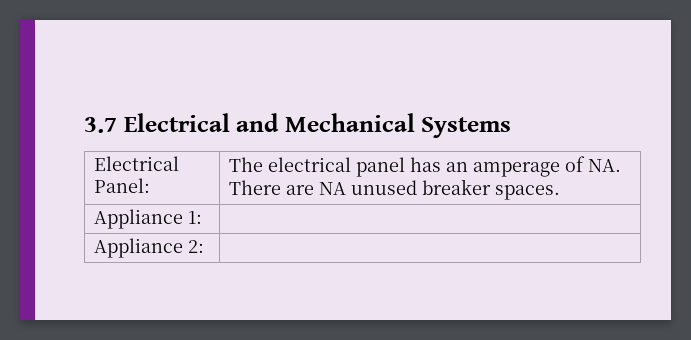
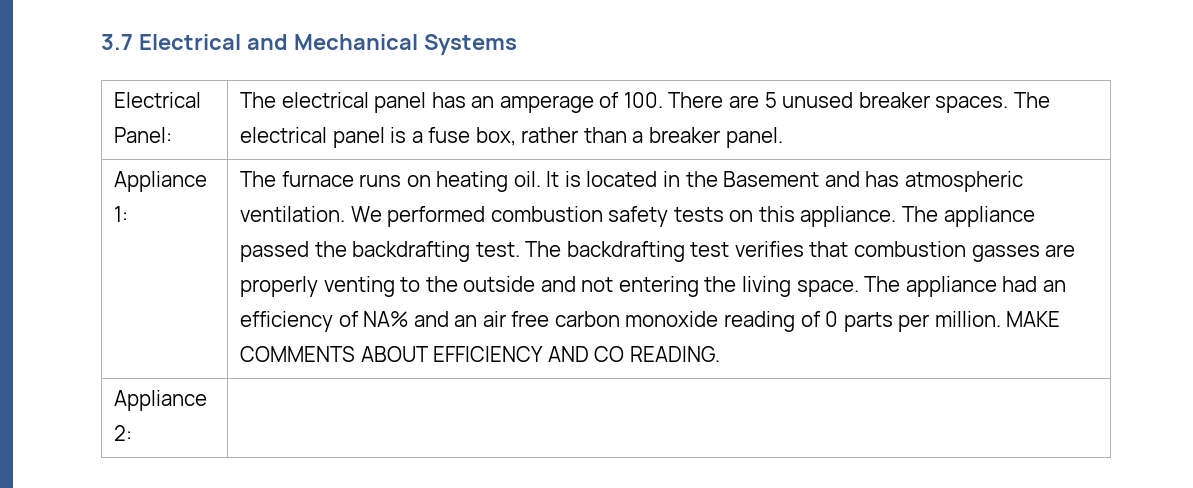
[588,159,622,172] NA. -> [623,92,663,108] 100.
[319,182,347,195] NA -> [764,92,777,108] 5
[94,209,203,229] // Appliance 1: | -> [1013,92,1050,108] [240,127,783,148] [114,171,208,192] [114,206,129,222] [240,171,1023,192] [240,206,1035,227] [240,241,1076,262] [240,276,1066,297] [240,311,1061,332] [240,346,720,362] The electrical panel is a fuse box, rather than a breaker panel. // Appliance 1: | The furnace runs on heating oil. It is located in the Basement and has atmospheric ventilation. We performed combustion safety tests on this appliance. The appliance passed the backdrafting test. The backdrafting test verifies that combustion gasses are properly venting to the outside and not entering the living space. The appliance had an efficiency of NA% and an air free carbon monoxide reading of 0 parts per million. MAKE COMMENTS ABOUT EFFICIENCY AND CO READING.

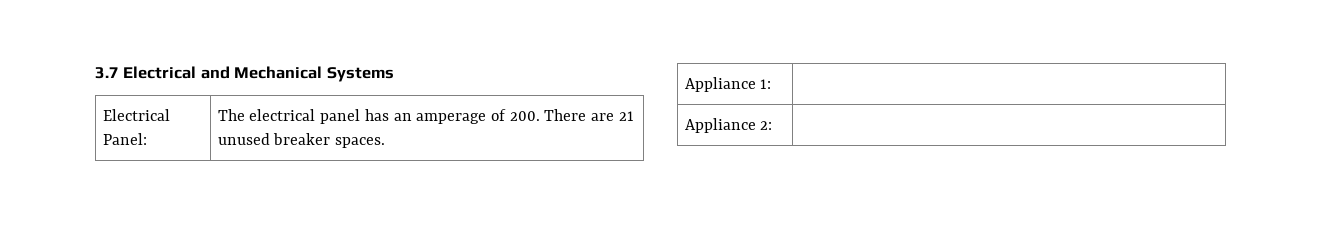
[623,92,663,108] 100. -> [509,111,540,121] 200.
[764,92,777,108] 5 -> [618,111,634,121] 21
[1013,92,1050,108] [240,127,783,148] [114,171,208,192] [114,206,129,222] [240,171,1023,192] [240,206,1035,227] [240,241,1076,262] [240,276,1066,297] [240,311,1061,332] [240,346,720,362] The electrical panel is a fuse box, rather than a breaker panel. // Appliance 1: | The furnace runs on heating oil. It is located in the Basement and has atmospheric ventilation. We performed combustion safety tests on this appliance. The appliance passed the backdrafting test. The backdrafting test verifies that combustion gasses are properly venting to the outside and not entering the living space. The appliance had an efficiency of NA% and an air free carbon monoxide reading of 0 parts per million. MAKE COMMENTS ABOUT EFFICIENCY AND CO READING. -> [684,77,772,92] // Appliance 1: |

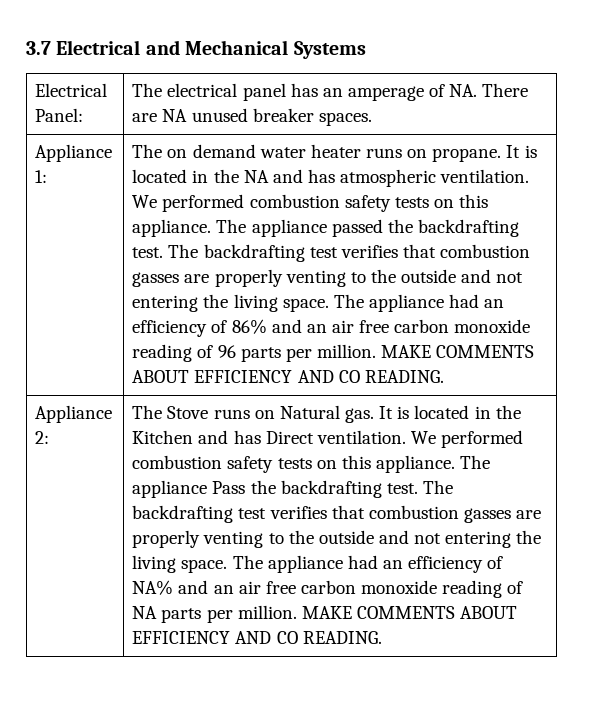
[509,111,540,121] 200. -> [449,84,478,97] NA.
[618,111,634,121] 21 -> [162,109,188,122] NA
[684,118,773,133] // Appliance 2: | -> [132,144,537,162] [132,169,530,187] [132,194,489,212] [132,219,520,237] [132,244,531,262] [132,269,524,287] [132,294,505,312] [132,319,531,337] [132,344,535,362] [132,370,444,383] [35,405,113,423] [35,431,50,444] [132,405,521,423] [132,430,524,448] [132,455,491,473] [132,480,454,498] [132,505,542,523] [132,530,542,548] [132,555,504,573] [132,580,524,598] [132,605,518,623] [132,631,382,644] The on demand water heater runs on propane. It is located in the NA and has atmospheric ventilation. We performed combustion safety tests on this appliance. The appliance passed the backdrafting test. The backdrafting test verifies that combustion gasses are properly venting to the outside and not entering the living space. The appliance had an efficiency of 86% and an air free carbon monoxide reading of 96 parts per million. MAKE COMMENTS ABOUT EFFICIENCY AND CO READING. // Appliance 2: | The Stove runs on Natural gas. It is located in the Kitchen and has Direct ventilation. We performed combustion safety tests on this appliance. The appliance Pass the backdrafting test. The backdrafting test verifies that combustion gasses are properly venting to the outside and not entering the living space. The appliance had an efficiency of NA% and an air free carbon monoxide reading of NA parts per million. MAKE COMMENTS ABOUT EFFICIENCY AND CO READING.

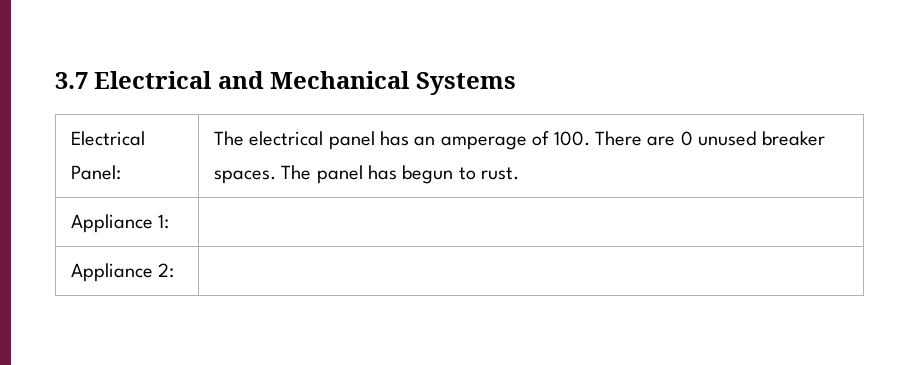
[449,84,478,97] NA. -> [553,131,590,146] 100.
[162,109,188,122] NA -> [680,131,693,146] 0
[35,144,113,162] [35,170,48,183] [132,144,537,162] [132,169,530,187] [132,194,489,212] [132,219,520,237] [132,244,531,262] [132,269,524,287] [132,294,505,312] [132,319,531,337] [132,344,535,362] [132,370,444,383] [35,405,113,423] [35,431,50,444] [132,405,521,423] [132,430,524,448] [132,455,491,473] [132,480,454,498] [132,505,542,523] [132,530,542,548] [132,555,504,573] [132,580,524,598] [132,605,518,623] [132,631,382,644] // Appliance 1: | The on demand water heater runs on propane. It is located in the NA and has atmospheric ventilation. We performed combustion safety tests on this appliance. The appliance passed the backdrafting test. The backdrafting test verifies that combustion gasses are properly venting to the outside and not entering the living space. The appliance had an efficiency of 86% and an air free carbon monoxide reading of 96 parts per million. MAKE COMMENTS ABOUT EFFICIENCY AND CO READING. // Appliance 2: | The Stove runs on Natural gas. It is located in the Kitchen and has Direct ventilation. We performed combustion safety tests on this appliance. The appliance Pass the backdrafting test. The backdrafting test verifies that combustion gasses are properly venting to the outside and not entering the living space. The appliance had an efficiency of NA% and an air free carbon monoxide reading of NA parts per million. MAKE COMMENTS ABOUT EFFICIENCY AND CO READING. -> [281,165,520,184] [70,214,170,233] [70,263,175,282] The panel has begun to rust. // Appliance 1: | // Appliance 2: |

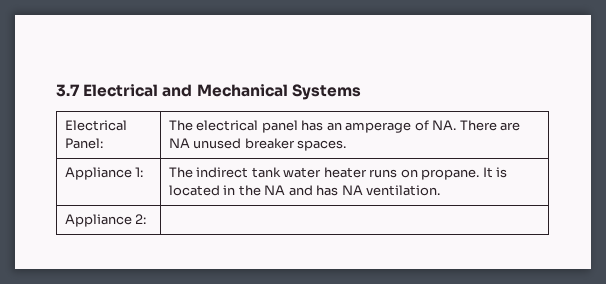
[553,131,590,146] 100. -> [432,120,457,130] NA.
[680,131,693,146] 0 -> [168,138,190,148] NA
[281,165,520,184] [70,214,170,233] The panel has begun to rust. // Appliance 1: | -> [64,167,144,180] [168,167,508,180] [168,185,441,196] // Appliance 1: | The indirect tank water heater runs on propane. It is located in the NA and has NA ventilation.

